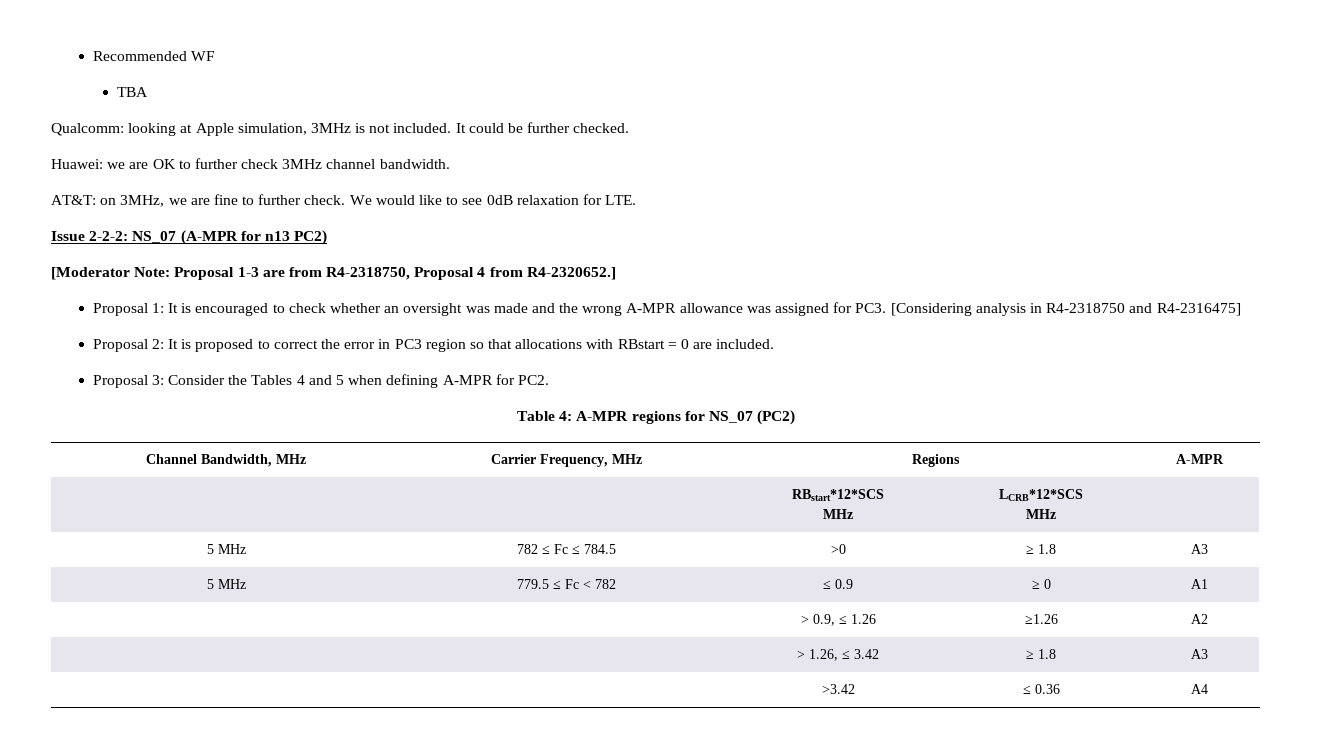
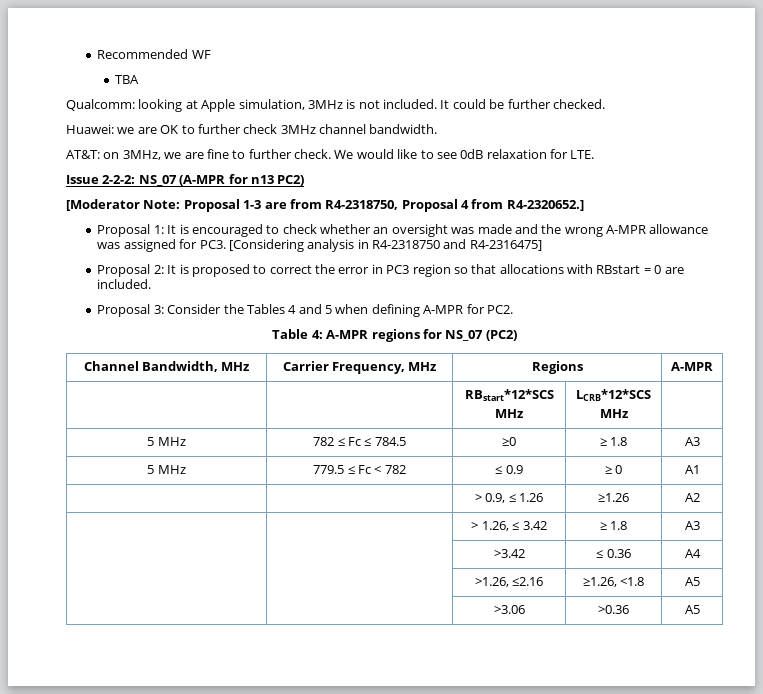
[830,544,846,554] >0 -> [502,437,516,446] ≥0
(1208, 689) none -> [474,577,544,587] [582,577,645,587] [684,577,700,586] [493,605,525,614] [597,605,629,614] [684,605,700,614] // | | >1.26, ≤2.16 | ≥1.26, <1.8 | A5 // | | >3.06 | >0.36 | A5

